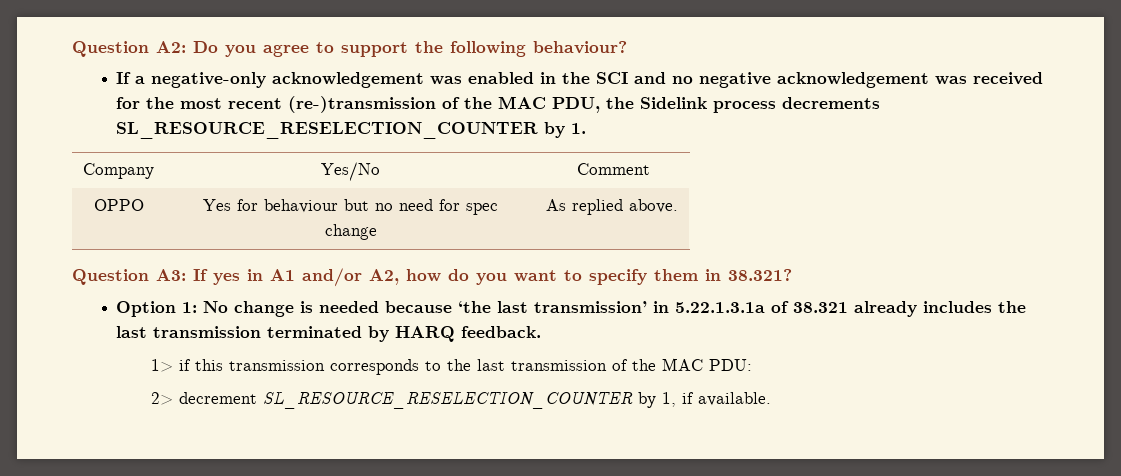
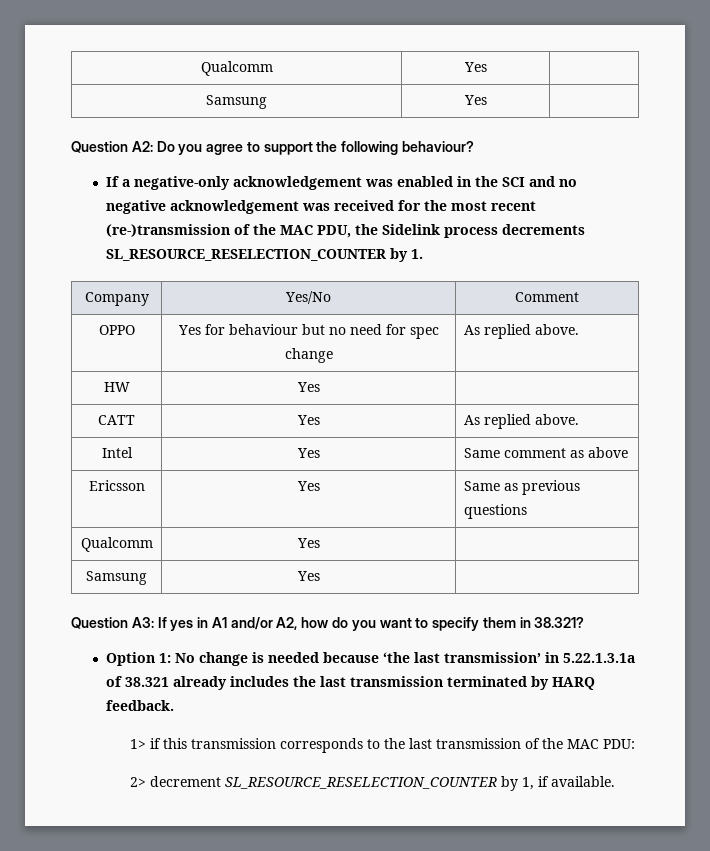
(72, 49) none -> [200,61,273,76] [463,62,487,72] [206,95,267,109] [463,95,487,105] Qualcomm | Yes | // Samsung | Yes | //
(679, 206) none -> [103,382,130,392] [296,382,320,392] [98,415,135,425] [296,415,320,425] [463,414,579,429] [101,447,133,458] [296,448,320,458] [463,447,628,458] [88,480,145,491] [296,481,320,491] [463,480,580,495] [463,504,527,519] [80,537,153,552] [296,538,320,548] [86,571,147,585] [296,571,320,581] // HW | Yes | // CATT | Yes | As replied above. // Intel | Yes | Same comment as above // Ericsson | Yes | Same as previous questions // Qualcomm | Yes | // Samsung | Yes |

